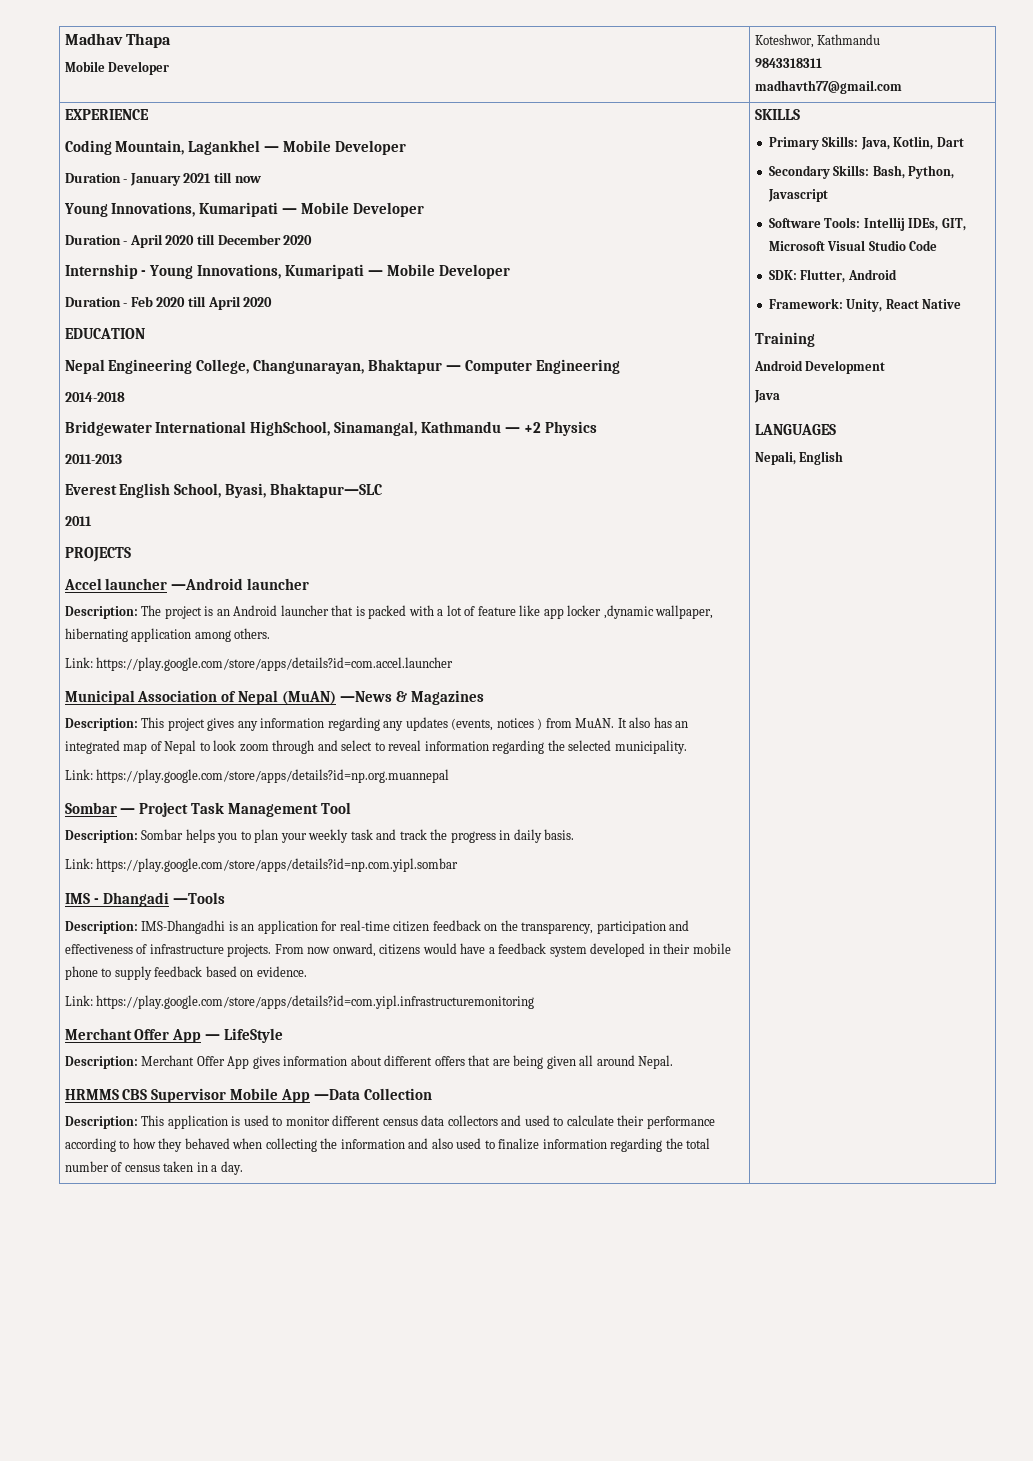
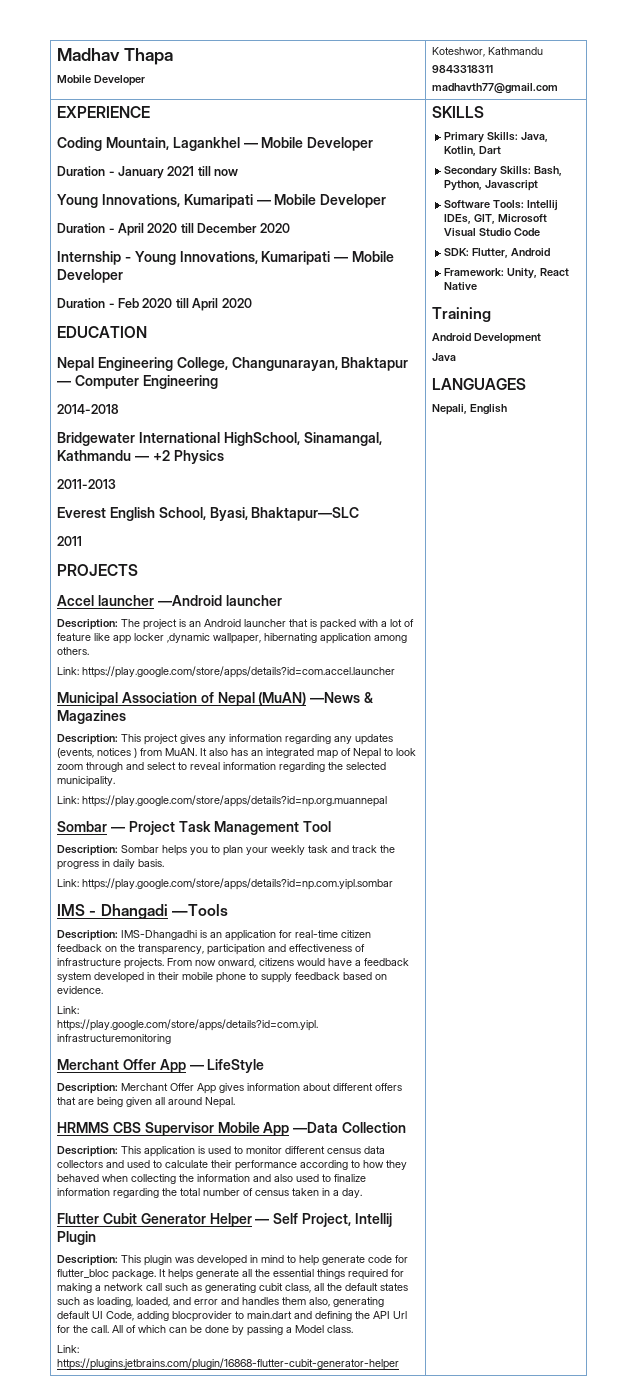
(243, 1168) none -> [57,1213,392,1227] [57,1231,97,1245] [57,1255,409,1266] [57,1269,405,1280] [57,1283,409,1293] [57,1297,385,1307] [57,1311,408,1322] [57,1325,354,1336] [57,1345,80,1353] [57,1358,400,1370] // Flutter Cubit Generator Helper — Self Project, Intellij Plugin // Description: This plugin was developed in mind to help generate code for flutter_bloc package. It helps generate all the essential things required for making a network call such as generating cubit class, all the default states such as loading, loaded, and error and handles them also, generating default UI Code, adding blocprovider to main.dart and defining the API Url for the call. All of which can be done by passing a Model class. // Link: https://plugins.jetbrains.com/plugin/16868-flutter-cubit-generator-helper

